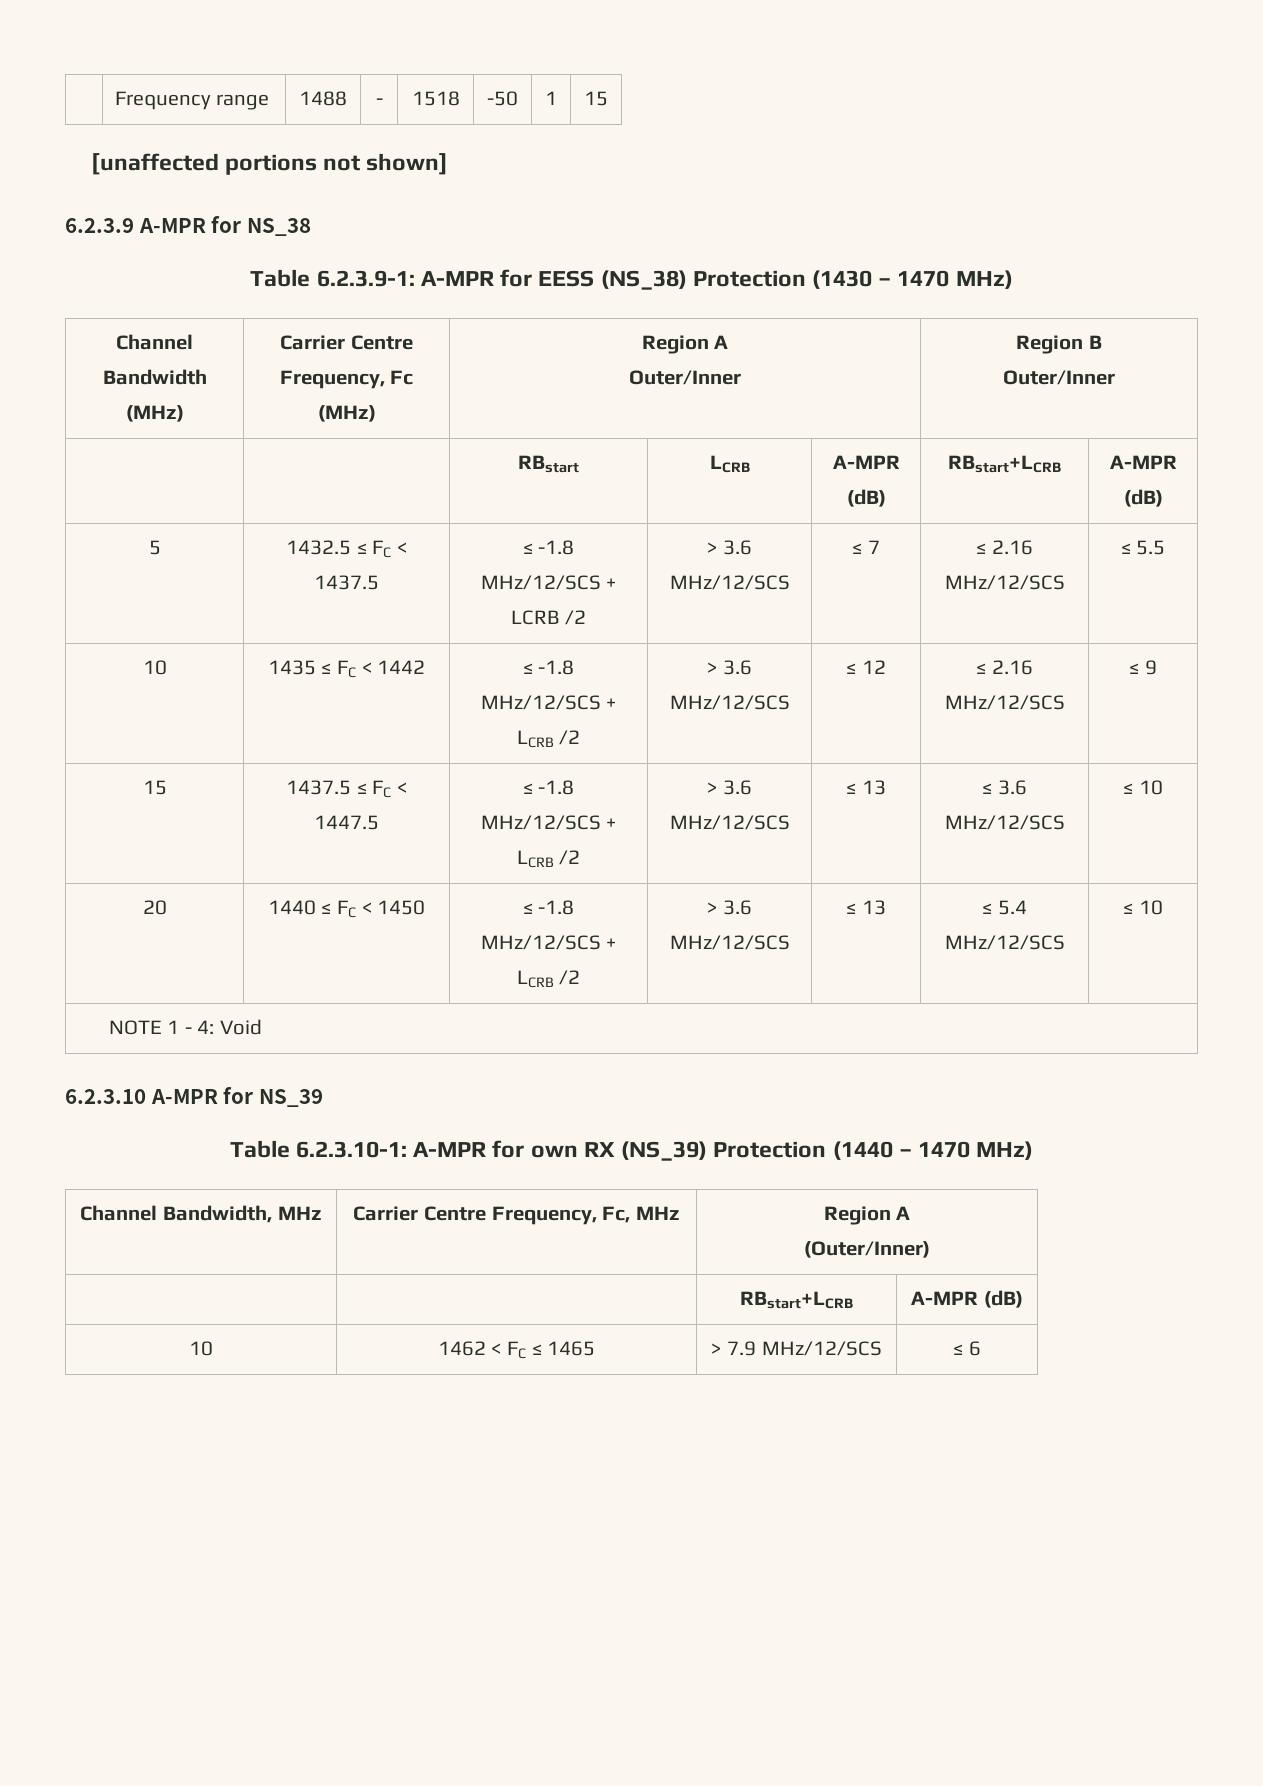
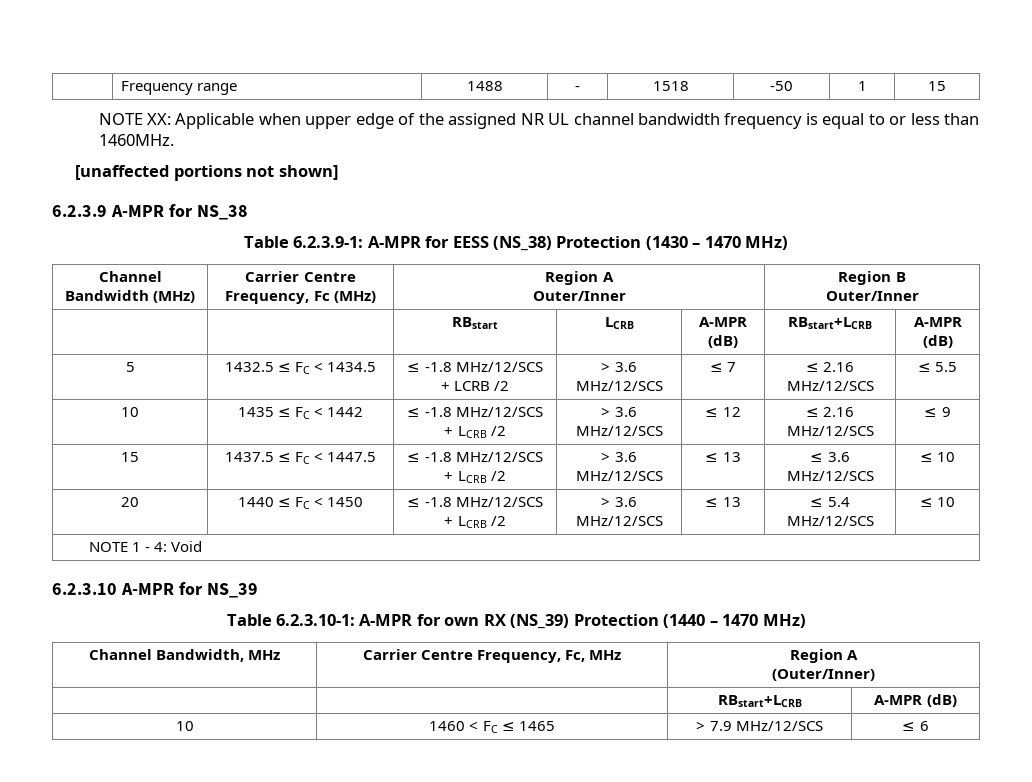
(608, 98) none -> [98,113,980,129] [98,134,174,146] // NOTE XX: Applicable when upper edge of the assigned NR UL channel bandwidth frequency is equal to or less than 1460MHz.
[314,575,379,590] 1437.5 -> [327,362,377,372] 1434.5
[437,1341,486,1356] 1462 -> [429,721,466,731] 1460

